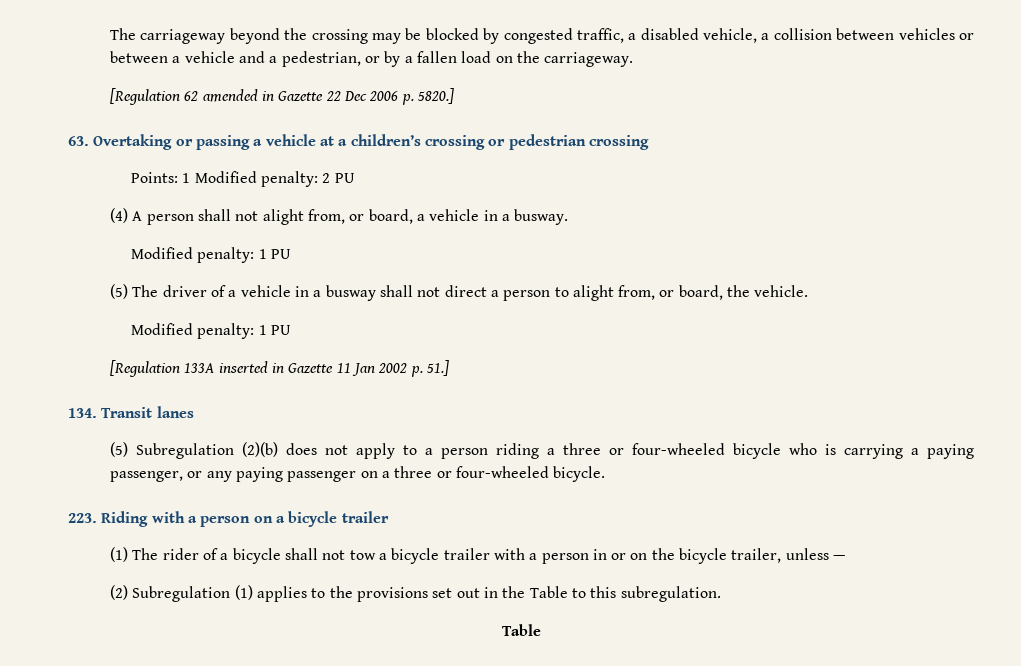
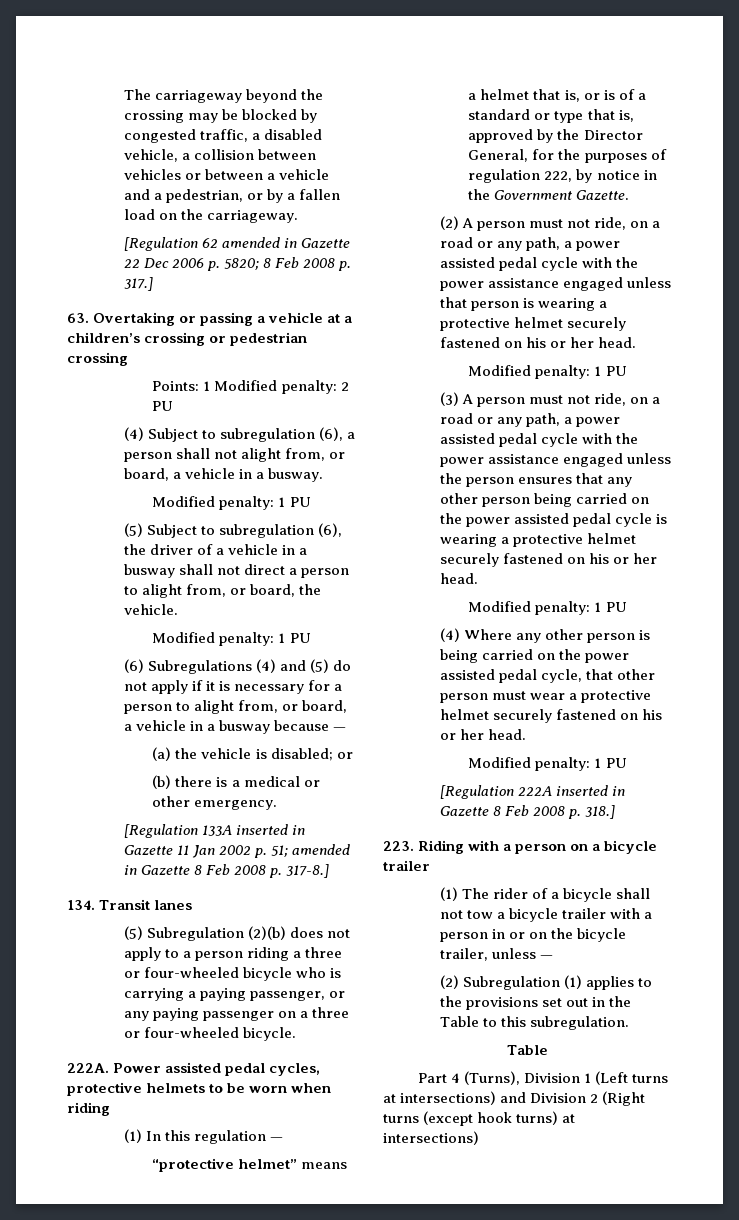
[416,88,454,104] 5820.] -> [224,257,352,271] [123,277,153,291] 5820; 8 Feb 2008 p. 317.]
[132,211,143,221] A -> [147,427,356,442] Subject to subregulation (6), a
[132,285,159,297] The -> [146,523,343,538] [123,544,146,555] Subject to subregulation (6), the
(292, 330) none -> [123,659,352,674] [123,680,343,694] [123,700,348,714] [123,720,347,734] [152,747,353,761] [152,775,320,789] [152,796,278,810] // (6) Subregulations (4) and (5) do not apply if it is necessary for a person to alight from, or board, a vehicle in a busway because — // (a) the vehicle is disabled; or // (b) there is a medical or other emergency.
[425,360,449,376] 51.] -> [271,844,351,857] [123,864,330,878] 51; amended in Gazette 8 Feb 2008 p. 317-8.]
(606, 474) none -> [67,1062,321,1076] [67,1082,332,1096] [67,1102,110,1116] [123,1129,284,1144] [152,1158,348,1172] [468,89,646,102] [468,109,634,123] [468,129,643,143] [468,149,667,163] [468,169,657,183] [468,189,630,200] [439,216,661,231] [439,237,621,251] [439,257,639,271] [439,277,672,291] [439,297,608,311] [439,317,627,331] [439,337,637,348] [468,365,627,379] [439,392,661,407] [439,413,621,427] [439,433,639,447] [439,453,672,467] [439,473,633,487] [439,493,650,507] [439,513,668,527] [439,533,637,547] [439,553,658,567] [439,573,478,584] [468,601,627,615] [439,628,651,643] [439,649,630,663] [439,669,656,683] [439,690,652,703] [439,709,663,723] [439,729,527,740] [468,757,627,771] [439,785,626,799] [439,805,616,819] // 222A. Power assisted pedal cycles, protective helmets to be worn when riding // (1) In this regulation — // “protective helmet” means a helmet that is, or is of a standard or type that is, approved by the Director General, for the purposes of regulation 222, by notice in the Government Gazette. // (2) A person must not ride, on a road or any path, a power assisted pedal cycle with the power assistance engaged unless that person is wearing a protective helmet securely fastened on his or her head. // Modified penalty: 1 PU // (3) A person must not ride, on a road or any path, a power assisted pedal cycle with the power assistance engaged unless the person ensures that any other person being carried on the power assisted pedal cycle is wearing a protective helmet securely fastened on his or her head. // Modified penalty: 1 PU // (4) Where any other person is being carried on the power assisted pedal cycle, that other person must wear a protective helmet securely fastened on his or her head. // Modified penalty: 1 PU // [Regulation 222A inserted in Gazette 8 Feb 2008 p. 318.]
(541, 630) none -> [417,1071,668,1085] [383,1091,646,1106] [383,1111,576,1126] [383,1131,479,1145] // Part 4 (Turns), Division 1 (Left turns at intersections) and Division 2 (Right turns (except hook turns) at intersections)

